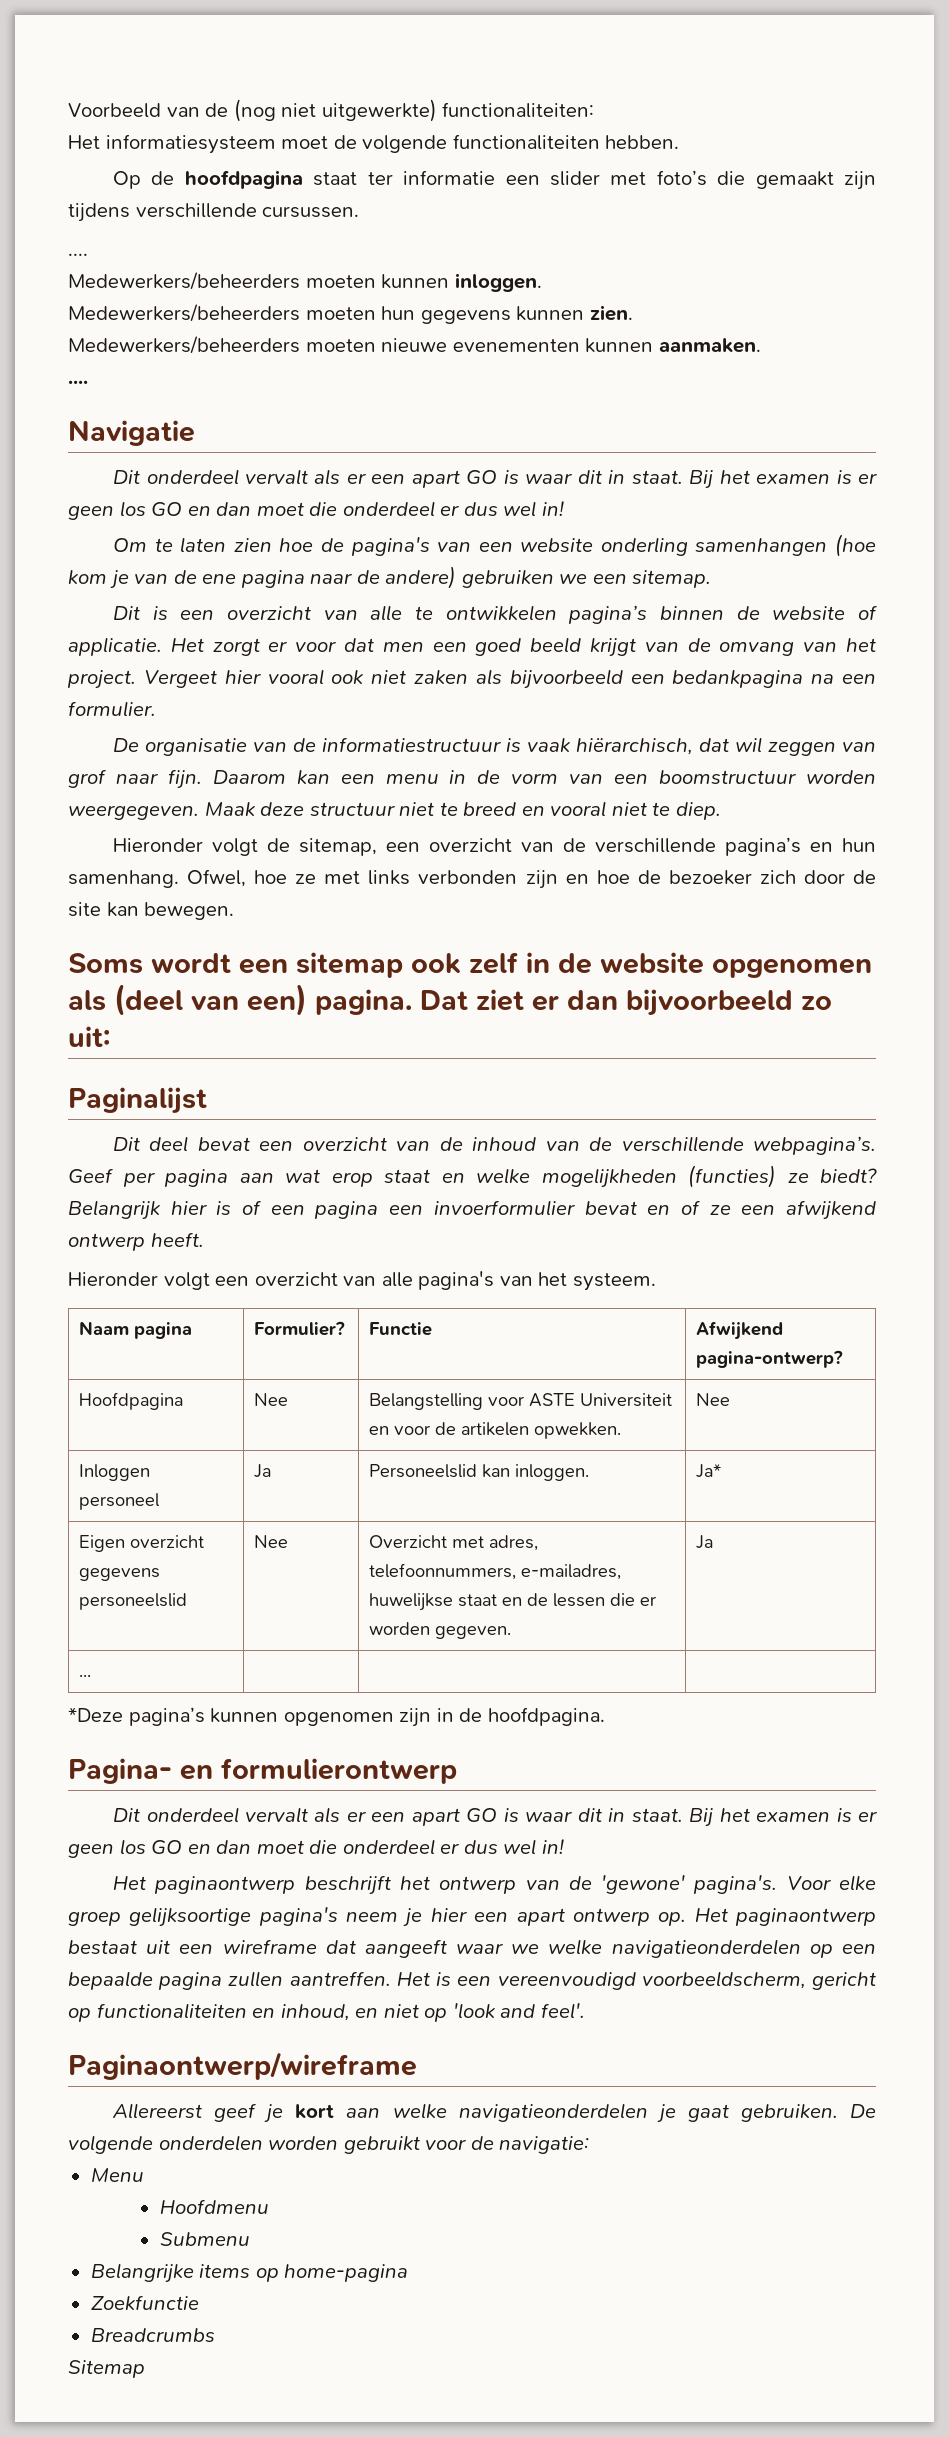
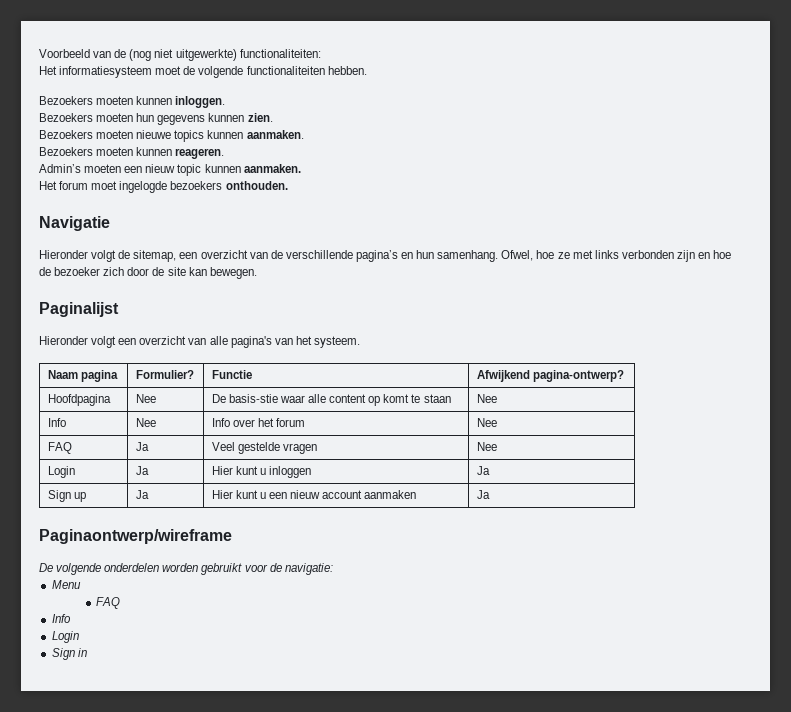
[113,170,877,190] [68,203,360,222] [68,253,88,256] [68,272,300,290] Op de hoofdpagina staat ter informatie een slider met foto’s die gemaakt zijn tijdens verschillende cursussen. // .... // Medewerkers/beheerders -> [39,96,93,105] Bezoekers
[68,304,300,322] Medewerkers/beheerders -> [39,113,93,122] Bezoekers
[68,336,300,354] Medewerkers/beheerders -> [39,130,93,139] Bezoekers
[452,338,761,353] [68,380,88,384] [68,420,195,446] [113,469,877,489] [68,501,564,520] [113,534,876,557] [68,566,712,589] [113,605,878,624] [68,637,876,657] [67,669,877,689] [68,701,156,717] [113,737,876,756] [68,769,876,789] [68,801,721,820] evenementen kunnen aanmaken. // .... // Navigatie // Dit onderdeel vervalt als er een apart GO is waar dit in staat. Bij het examen is er geen los GO en dan moet die onderdeel er dus wel in! // Om te laten zien hoe de pagina's van een website onderling samenhangen (hoe kom je van de ene pagina naar de andere) gebruiken we een sitemap. // Dit is een overzicht van alle te ontwikkelen pagina’s binnen de website of applicatie. Het zorgt er voor dat men een goed beeld krijgt van de omvang van het project. Vergeet hier vooral ook niet zaken als bijvoorbeeld een bedankpagina na een formulier. // De organisatie van de informatiestructuur is vaak hiërarchisch, dat wil zeggen van grof naar fijn. Daarom kan een menu in de vorm van een boomstructuur worden weergegeven. Maak deze structuur niet te breed en vooral niet te diep. -> [174,130,304,142] [39,147,225,159] [39,164,301,176] [39,181,288,193] [39,216,110,231] topics kunnen aanmaken. // Bezoekers moeten kunnen reageren. // Admin’s moeten een nieuw topic kunnen aanmaken. // Het forum moet ingelogde bezoekers onthouden. // Navigatie
[68,952,872,978] [68,984,832,1016] [68,1026,110,1047] [68,1087,207,1114] [113,1136,876,1155] [68,1165,877,1188] [68,1200,877,1220] [68,1232,204,1251] Soms wordt een sitemap ook zelf in de website opgenomen als (deel van een) pagina. Dat ziet er dan bijvoorbeeld zo uit: // Paginalijst // Dit deel bevat een overzicht van de inhoud van de verschillende webpagina’s. Geef per pagina aan wat erop staat en welke mogelijkheden (functies) ze biedt? Belangrijk hier is of een pagina een invoerformulier bevat en of ze een afwijkend ontwerp heeft. -> [39,302,119,317] Paginalijst
[369,1393,673,1410] [369,1422,622,1439] [696,1393,731,1406] [79,1464,151,1481] [79,1493,160,1510] [254,1464,272,1478] [369,1464,590,1481] [696,1464,722,1478] [79,1535,205,1552] [79,1568,161,1581] [79,1593,188,1610] [254,1535,289,1548] [369,1535,539,1551] [369,1563,622,1580] [369,1593,657,1611] [369,1622,512,1639] [696,1535,714,1549] [79,1674,92,1677] [68,1707,605,1727] [68,1758,457,1784] [113,1807,877,1827] [68,1839,564,1858] [113,1875,877,1895] [68,1907,877,1927] [68,1939,876,1958] [68,1971,876,1990] [68,2003,585,2022] [68,2052,417,2080] [112,2103,838,2123] Belangstelling voor ASTE Universiteit en voor de artikelen opwekken. | Nee // Inloggen personeel | Ja | Personeelslid kan inloggen. | Ja* // Eigen overzicht gegevens personeelslid | Nee | Overzicht met adres, telefoonnummers, e-mailadres, huwelijkse staat en de lessen die er worden gegeven. | Ja // ... | | | // *Deze pagina’s kunnen opgenomen zijn in de hoofdpagina. // Pagina- en formulierontwerp // Dit onderdeel vervalt als er een apart GO is waar dit in staat. Bij het examen is er geen los GO en dan moet die onderdeel er dus wel in! // Het paginaontwerp beschrijft het ontwerp van de 'gewone' pagina's. Voor elke groep gelijksoortige pagina's neem je hier een apart ontwerp op. Het paginaontwerp bestaat uit een wireframe dat aangeeft waar we welke navigatieonderdelen op een bepaalde pagina zullen aantreffen. Het is een vereenvoudigd voorbeeldscherm, gericht op functionaliteiten en inhoud, en niet op 'look and feel'. // Paginaontwerp/wireframe // Allereerst geef je kort aan welke navigatieonderdelen je gaat gebruiken. -> [211,394,451,406] [476,394,497,403] [47,418,66,427] [135,418,156,427] [211,418,306,427] [476,418,497,427] [47,442,72,454] [135,442,149,451] [211,442,317,454] [476,442,497,451] [47,466,75,478] [135,466,149,475] [211,466,312,478] [476,466,490,475] [47,490,86,502] [135,490,149,499] [211,490,417,499] [476,490,490,499] [39,529,232,544] De basis-stie waar alle content op komt te staan | Nee // Info | Nee | Info over het forum | Nee // FAQ | Ja | Veel gestelde vragen | Nee // Login | Ja | Hier kunt u inloggen | Ja // Sign up | Ja | Hier kunt u een nieuw account aanmaken | Ja // Paginaontwerp/wireframe //
[159,2199,269,2214] [159,2232,250,2246] [90,2263,409,2283] [90,2295,199,2310] [90,2328,215,2342] [68,2360,145,2378] Hoofdmenu // Submenu // Belangrijke items op home-pagina // Zoekfunctie // Breadcrumbs // Sitemap -> [95,597,120,609] [51,614,71,623] [51,631,79,643] [51,648,87,660] FAQ // Info // Login // Sign in

